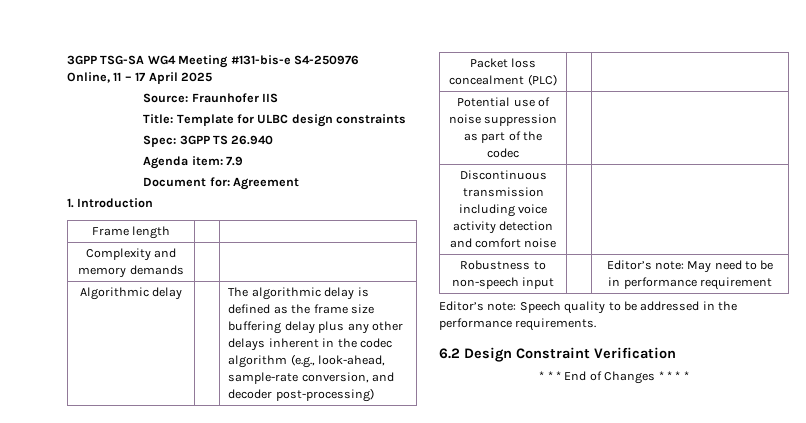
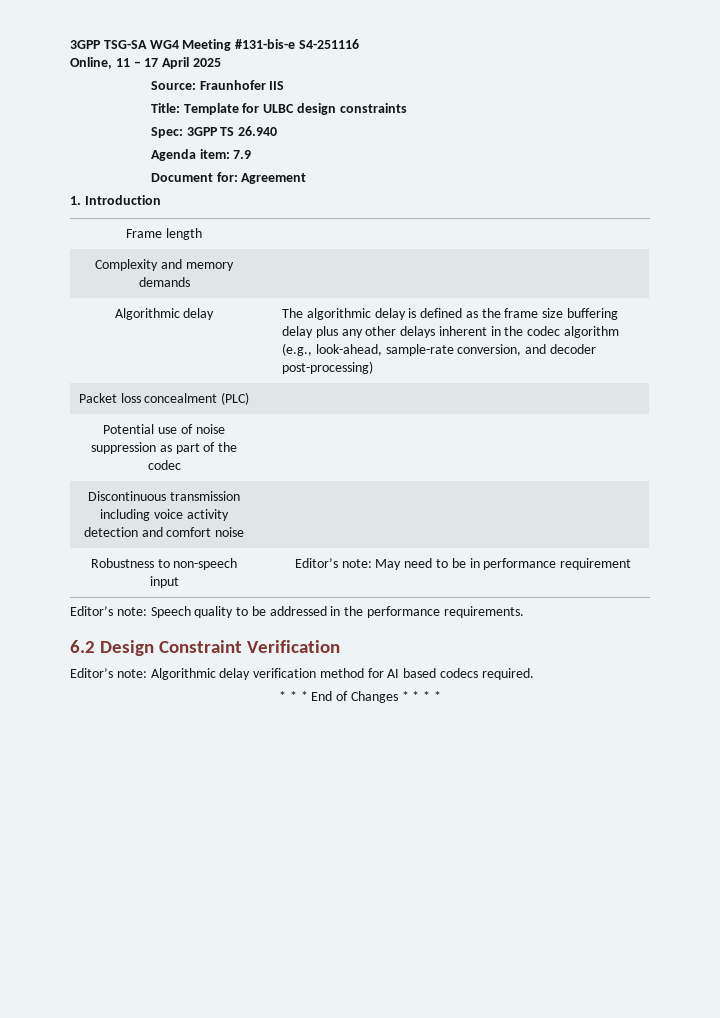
[293,55,359,65] S4-250976 -> [298,39,359,49] S4-251116
(676, 353) none -> [70,668,534,680] // Editor’s note: Algorithmic delay verification method for AI based codecs required.

